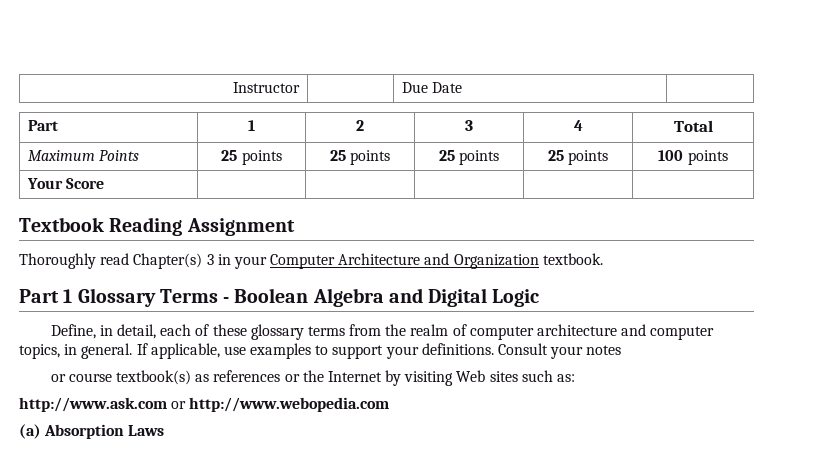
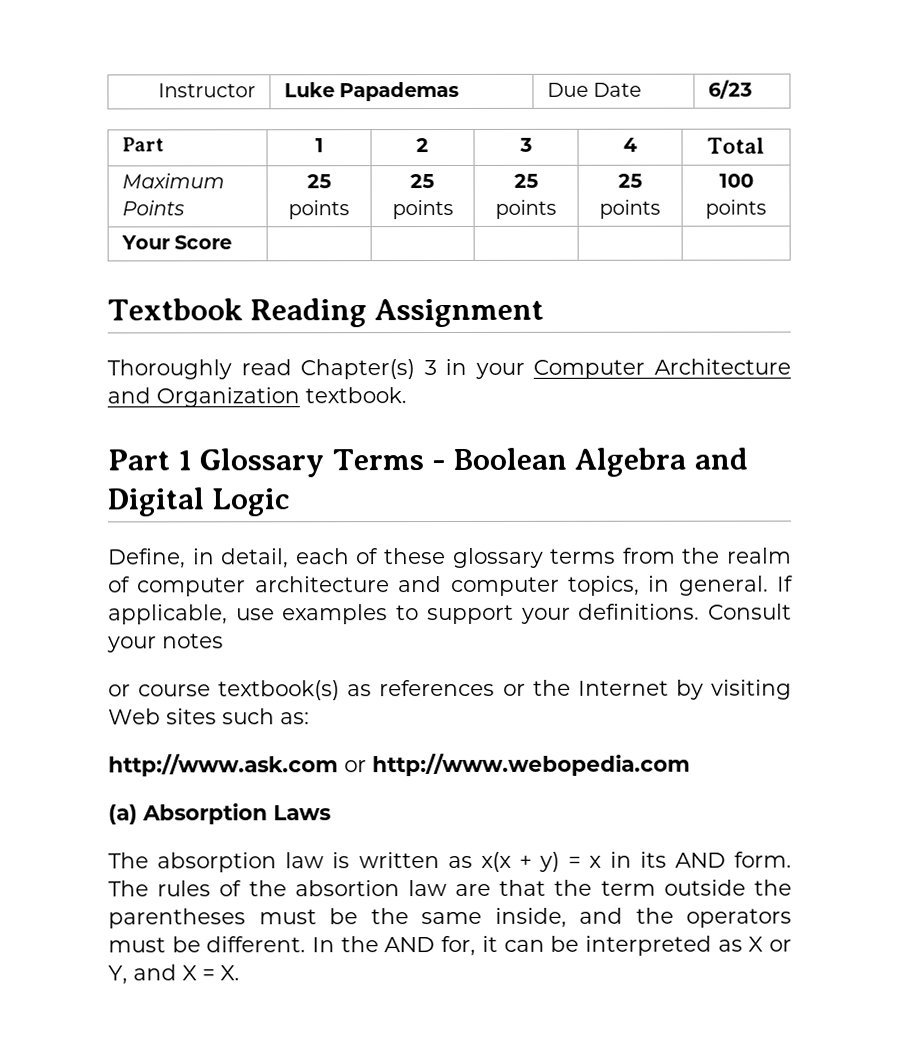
(301, 87) none -> [284,81,460,102] Luke Papademas
(462, 87) none -> [708,79,754,99] 6/23
(165, 430) none -> [108,851,792,873] [108,879,792,897] [108,907,792,929] [108,935,792,957] [108,964,240,985] // The absorption law is written as x(x + y) = x in its AND form. The rules of the absortion law are that the term outside the parentheses must be the same inside, and the operators must be different. In the AND for, it can be interpreted as X or Y, and X = X.

